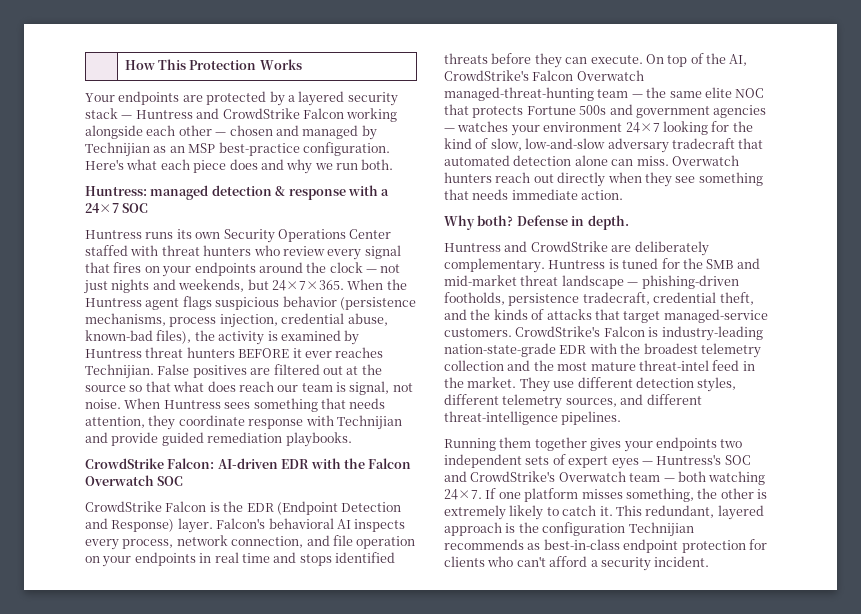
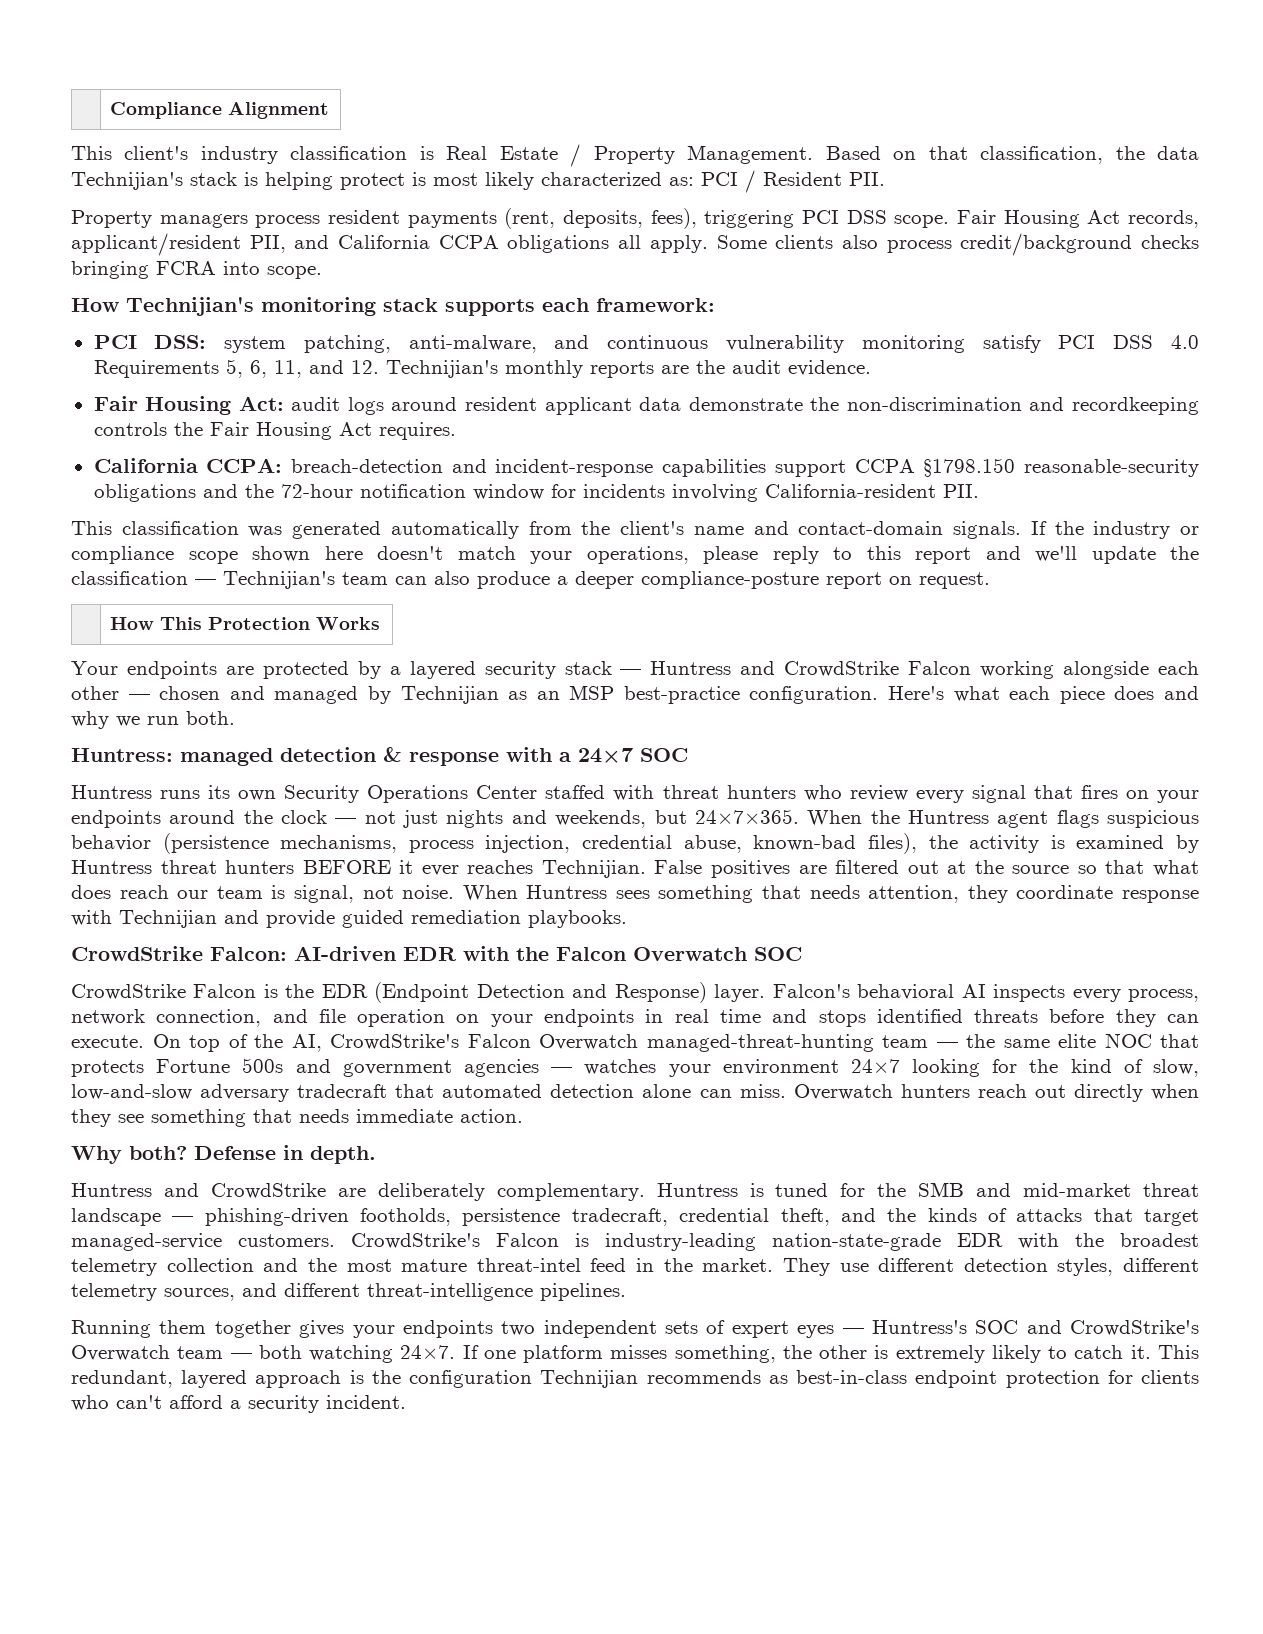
(124, 65) none -> [109,102,329,119] [71,144,1199,167] [71,170,885,193] [71,208,1199,229] [71,233,1199,256] [71,261,322,279] [71,297,715,316] [93,335,1199,353] [93,359,871,378] [93,396,1199,415] [93,422,456,440] [93,458,1200,477] [93,484,979,502] [71,521,1200,539] [71,546,1199,564] [71,571,990,589] | Compliance Alignment // This client's industry classification is Real Estate / Property Management. Based on that classification, the data Technijian's stack is helping protect is most likely characterized as: PCI / Resident PII. // Property managers process resident payments (rent, deposits, fees), triggering PCI DSS scope. Fair Housing Act records, applicant/resident PII, and California CCPA obligations all apply. Some clients also process credit/background checks bringing FCRA into scope. // How Technijian's monitoring stack supports each framework: // PCI DSS: system patching, anti-malware, and continuous vulnerability monitoring satisfy PCI DSS 4.0 Requirements 5, 6, 11, and 12. Technijian's monthly reports are the audit evidence. // Fair Housing Act: audit logs around resident applicant data demonstrate the non-discrimination and recordkeeping controls the Fair Housing Act requires. // California CCPA: breach-detection and incident-response capabilities support CCPA §1798.150 reasonable-security obligations and the 72-hour notification window for incidents involving California-resident PII. // This classification was generated automatically from the client's name and contact-domain signals. If the industry or compliance scope shown here doesn't match your operations, please reply to this report and we'll update the classification — Technijian's team can also produce a deeper compliance-posture report on request. //

